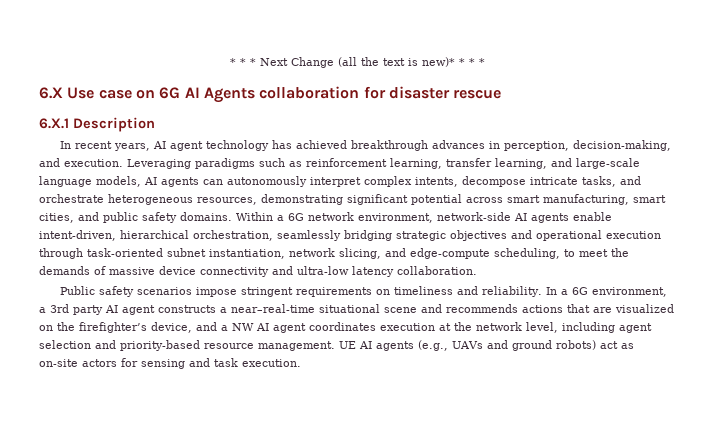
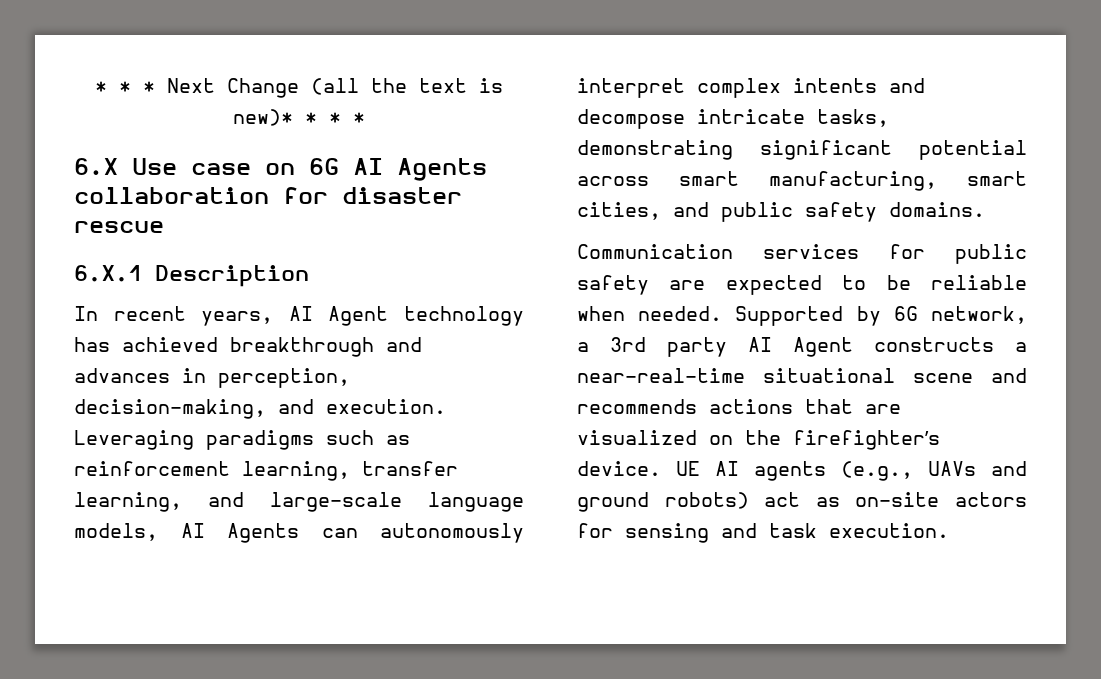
[170,141,204,151] agent -> [328,306,389,326] Agent
(429, 145) none -> [386,337,422,352] and
[161,177,199,187] agents -> [227,523,299,543] Agents
[415,177,458,187] intents, -> [793,78,925,93] intents and
[620,176,641,185] [39,194,257,205] and orchestrate heterogeneous resources, -> (889, 118) none
[236,212,612,223] [39,230,661,241] [39,248,629,259] [39,266,477,277] [60,286,668,297] Within a 6G network environment, network-side AI agents enable intent-driven, hierarchical orchestration, seamlessly bridging strategic objectives and operational execution through task-oriented subnet instantiation, network slicing, and edge-compute scheduling, to meet the demands of massive device connectivity and ultra-low latency collaboration. // Public safety scenarios impose stringent requirements on timeliness and reliability. In a 6G environment, -> [577,244,1027,264] [577,275,1027,295] [577,306,1027,326] // Communication services for public safety are expected to be reliable when needed. Supported by 6G network,
[122,305,155,315] agent -> [793,337,853,357] Agent
[151,322,652,333] [39,340,335,351] device, and a NW AI agent coordinates execution at the network level, including agent selection and priority-based resource management. -> [577,461,661,476] device.

